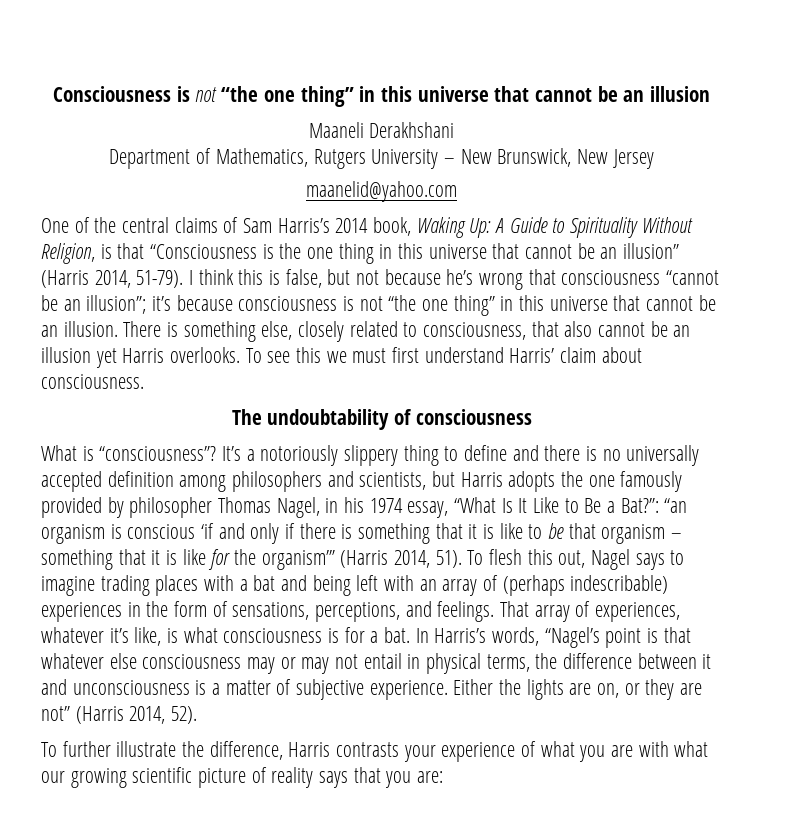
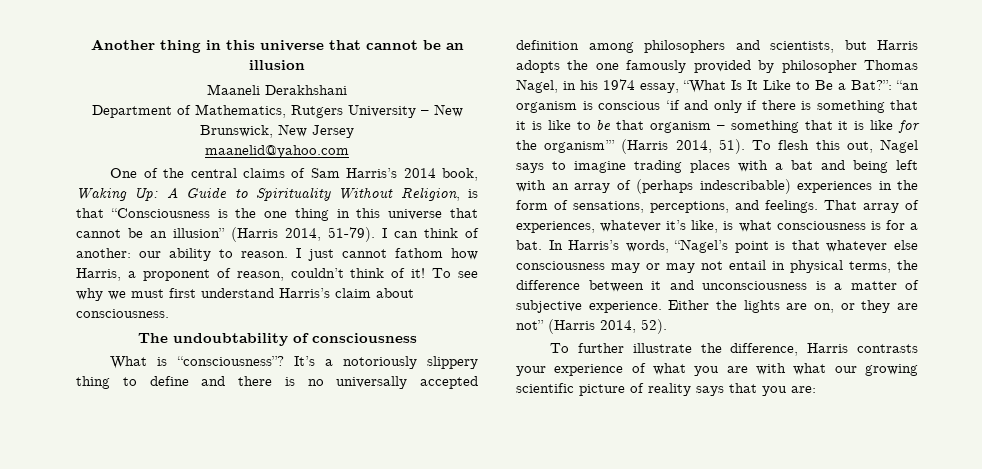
[53,86,354,107] Consciousness is not “the one thing” -> [90,39,201,53] Another thing
[198,269,720,290] [41,295,716,316] [41,321,691,342] [41,347,241,368] think this is false, but not because he’s wrong that consciousness “cannot be an illusion”; it’s because consciousness is not “the one thing” in this universe that cannot be an illusion. There is something else, closely related to consciousness, that also cannot be an illusion yet Harris overlooks. -> [394,228,479,238] [76,248,478,261] [76,268,426,281] can think of another: our ability to reason. I just cannot fathom how Harris, a proponent of reason, couldn’t think of it!
[296,347,322,363] this -> [76,288,103,301] why
[509,348,555,363] Harris’ -> [279,288,330,298] Harris’s

